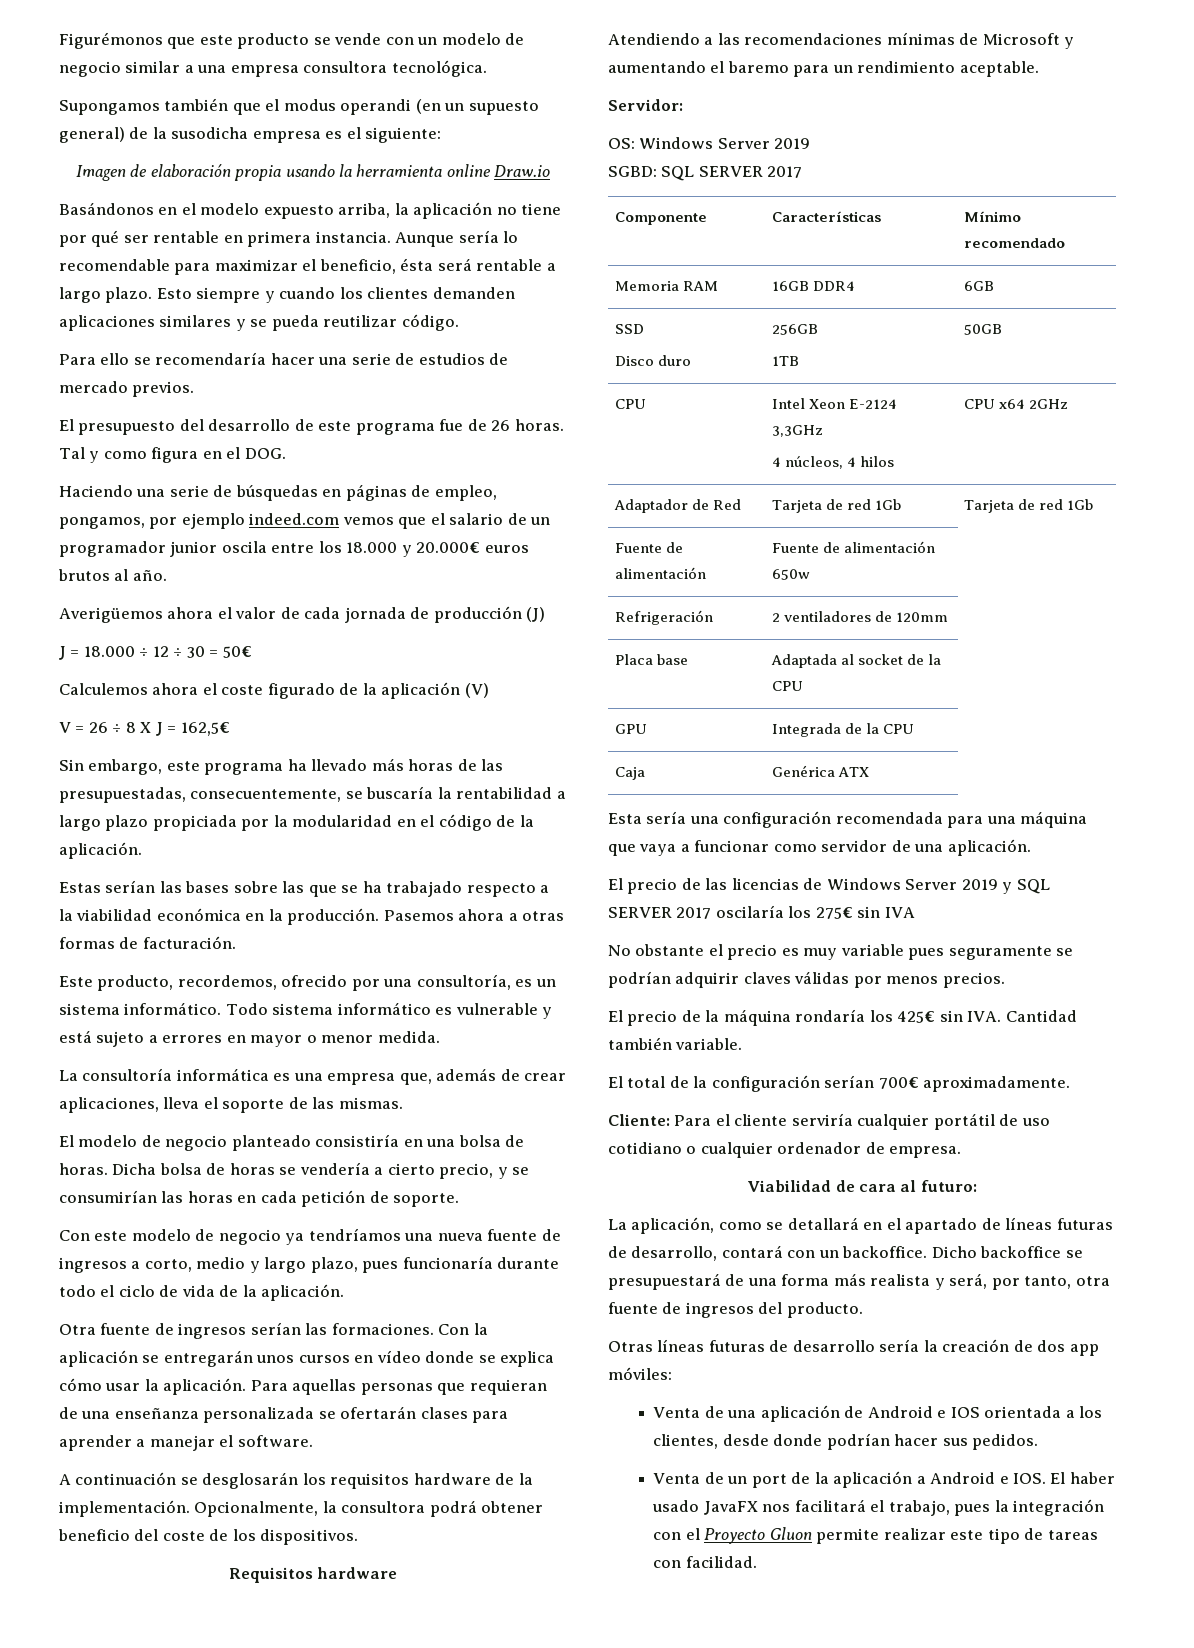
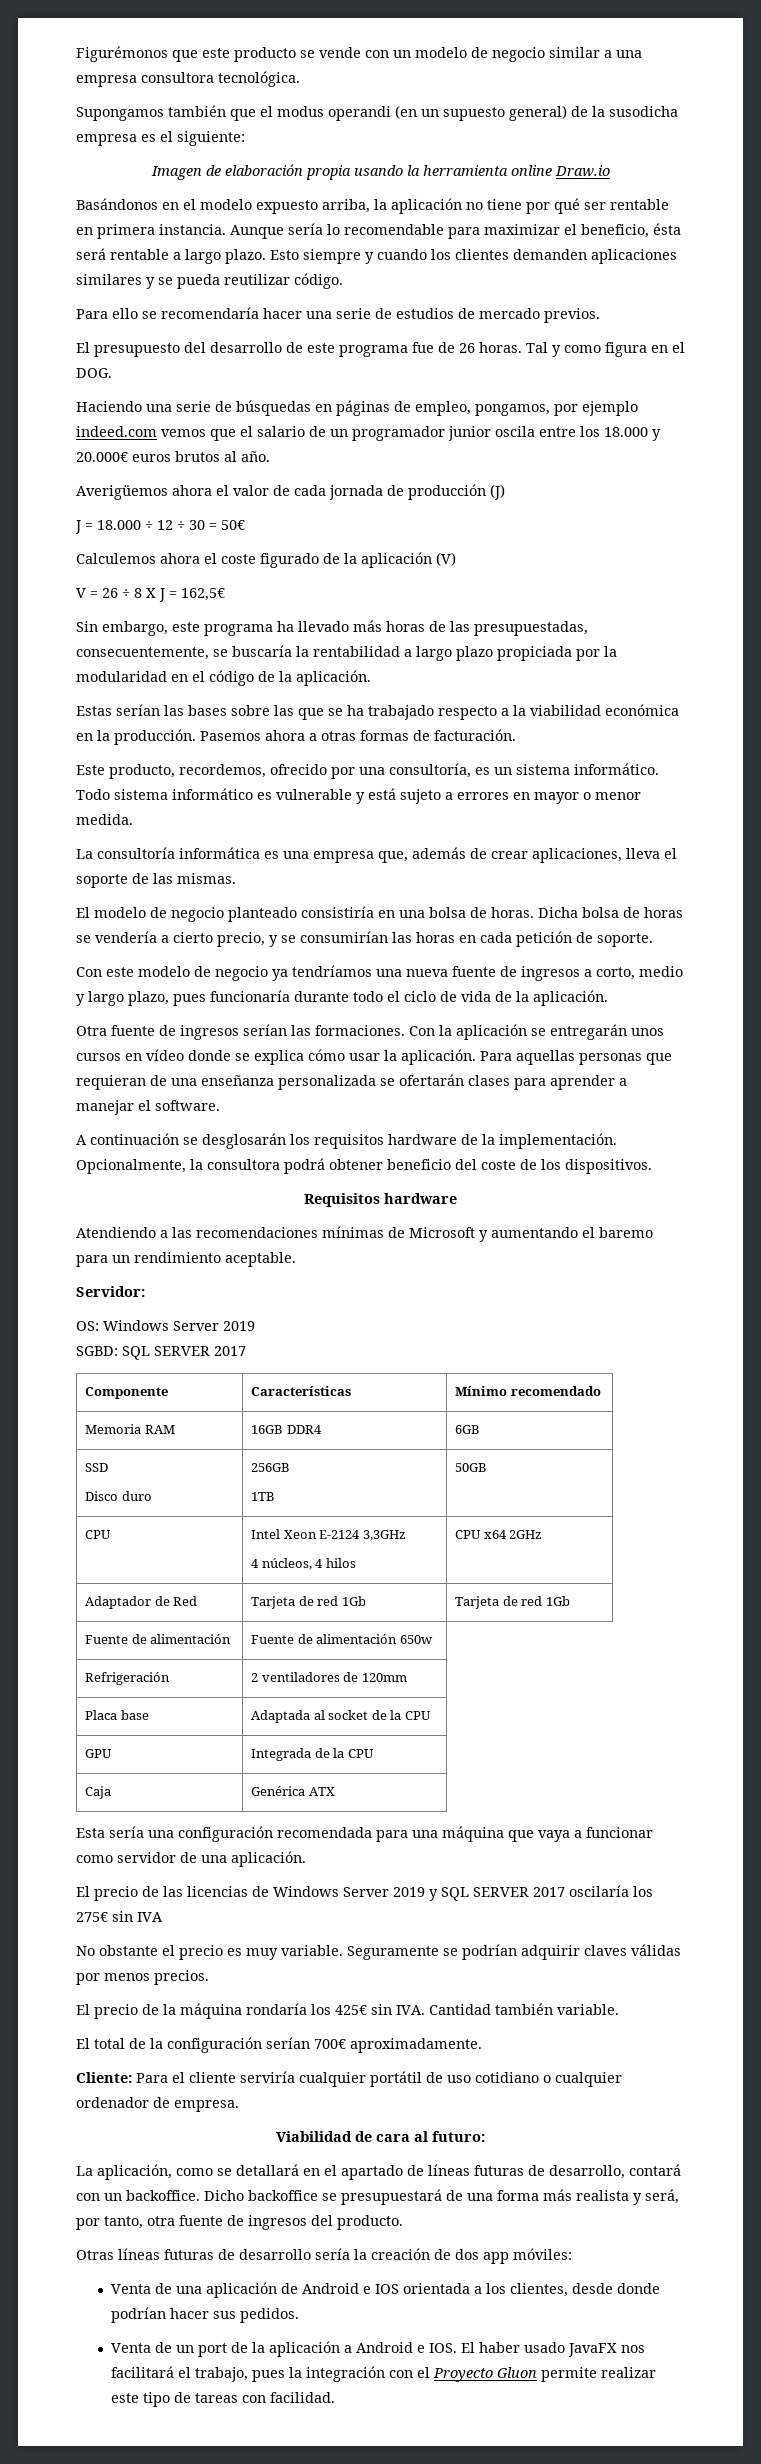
[840,944,1052,960] variable pues seguramente -> [281,1945,439,1960] variable. Seguramente

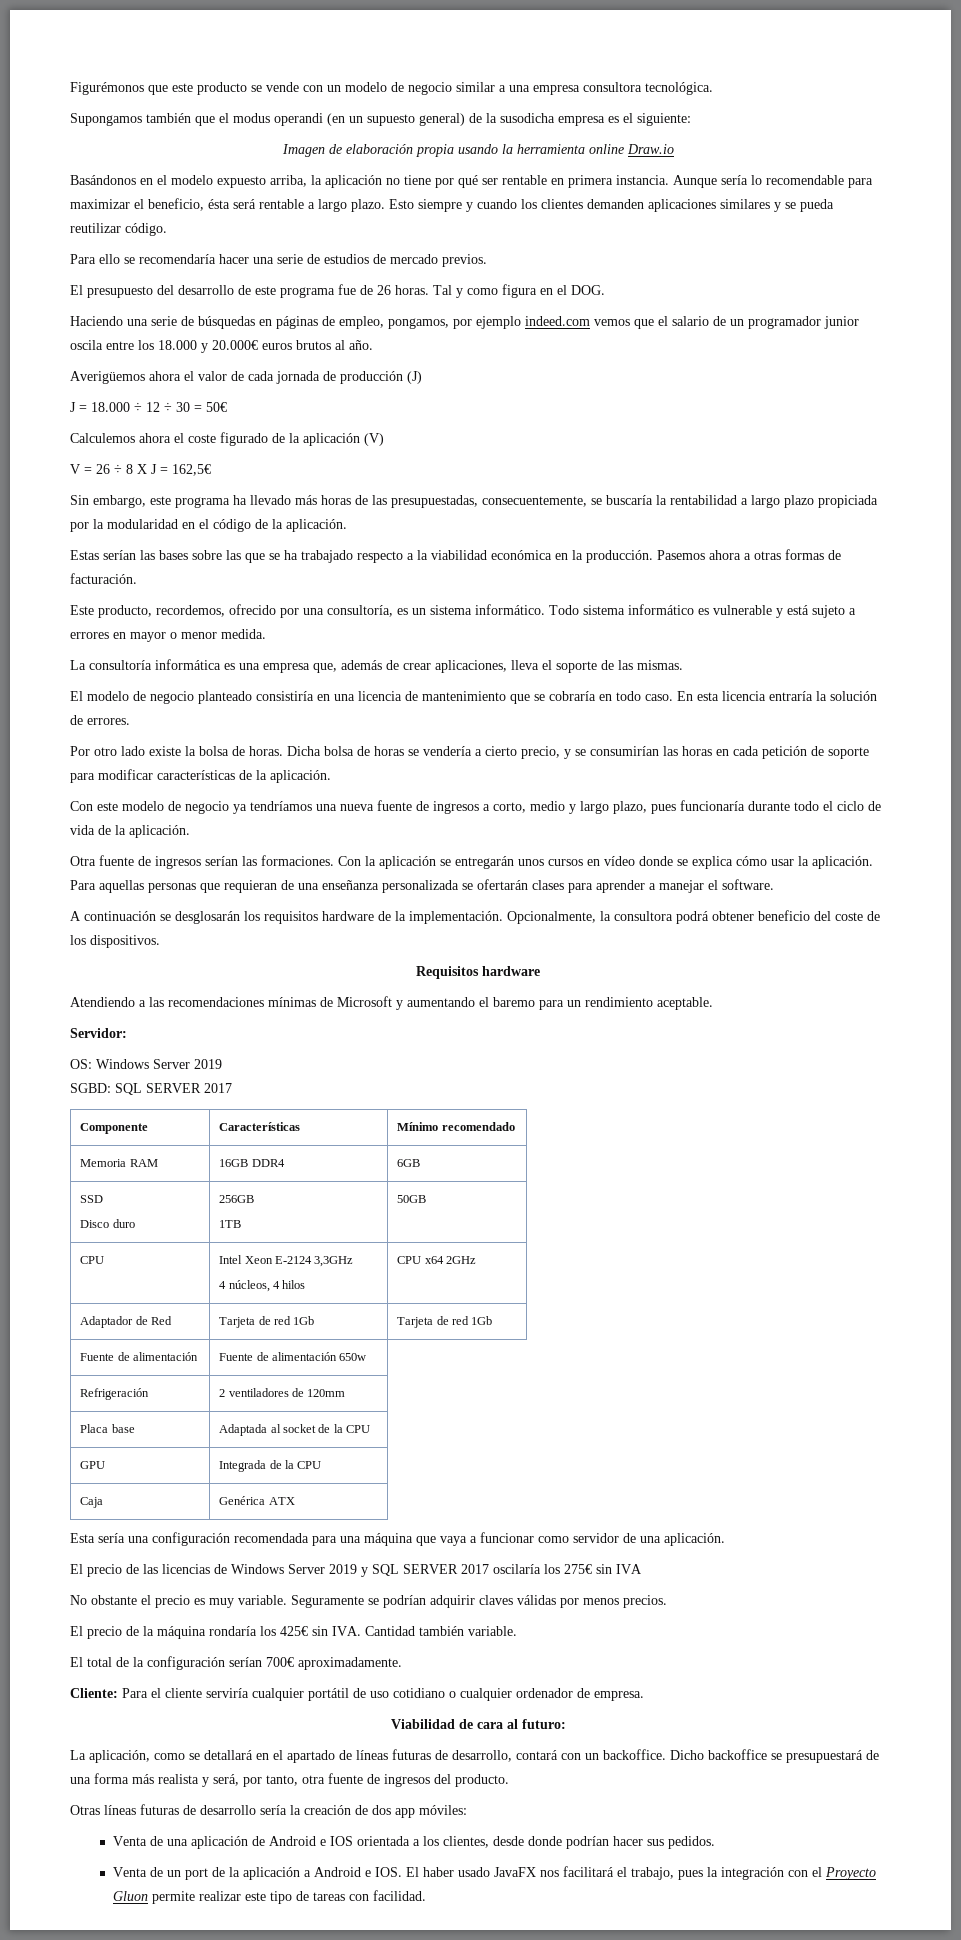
(425, 914) none -> [358,691,877,704] [70,715,130,725] [70,746,196,756] licencia de mantenimiento que se cobraría en todo caso. En esta licencia entraría la solución de errores. // Por otro lado existe la
[597,933,653,947] soporte. -> [828,747,869,759] [70,769,331,783] soporte para modificar características de la aplicación.

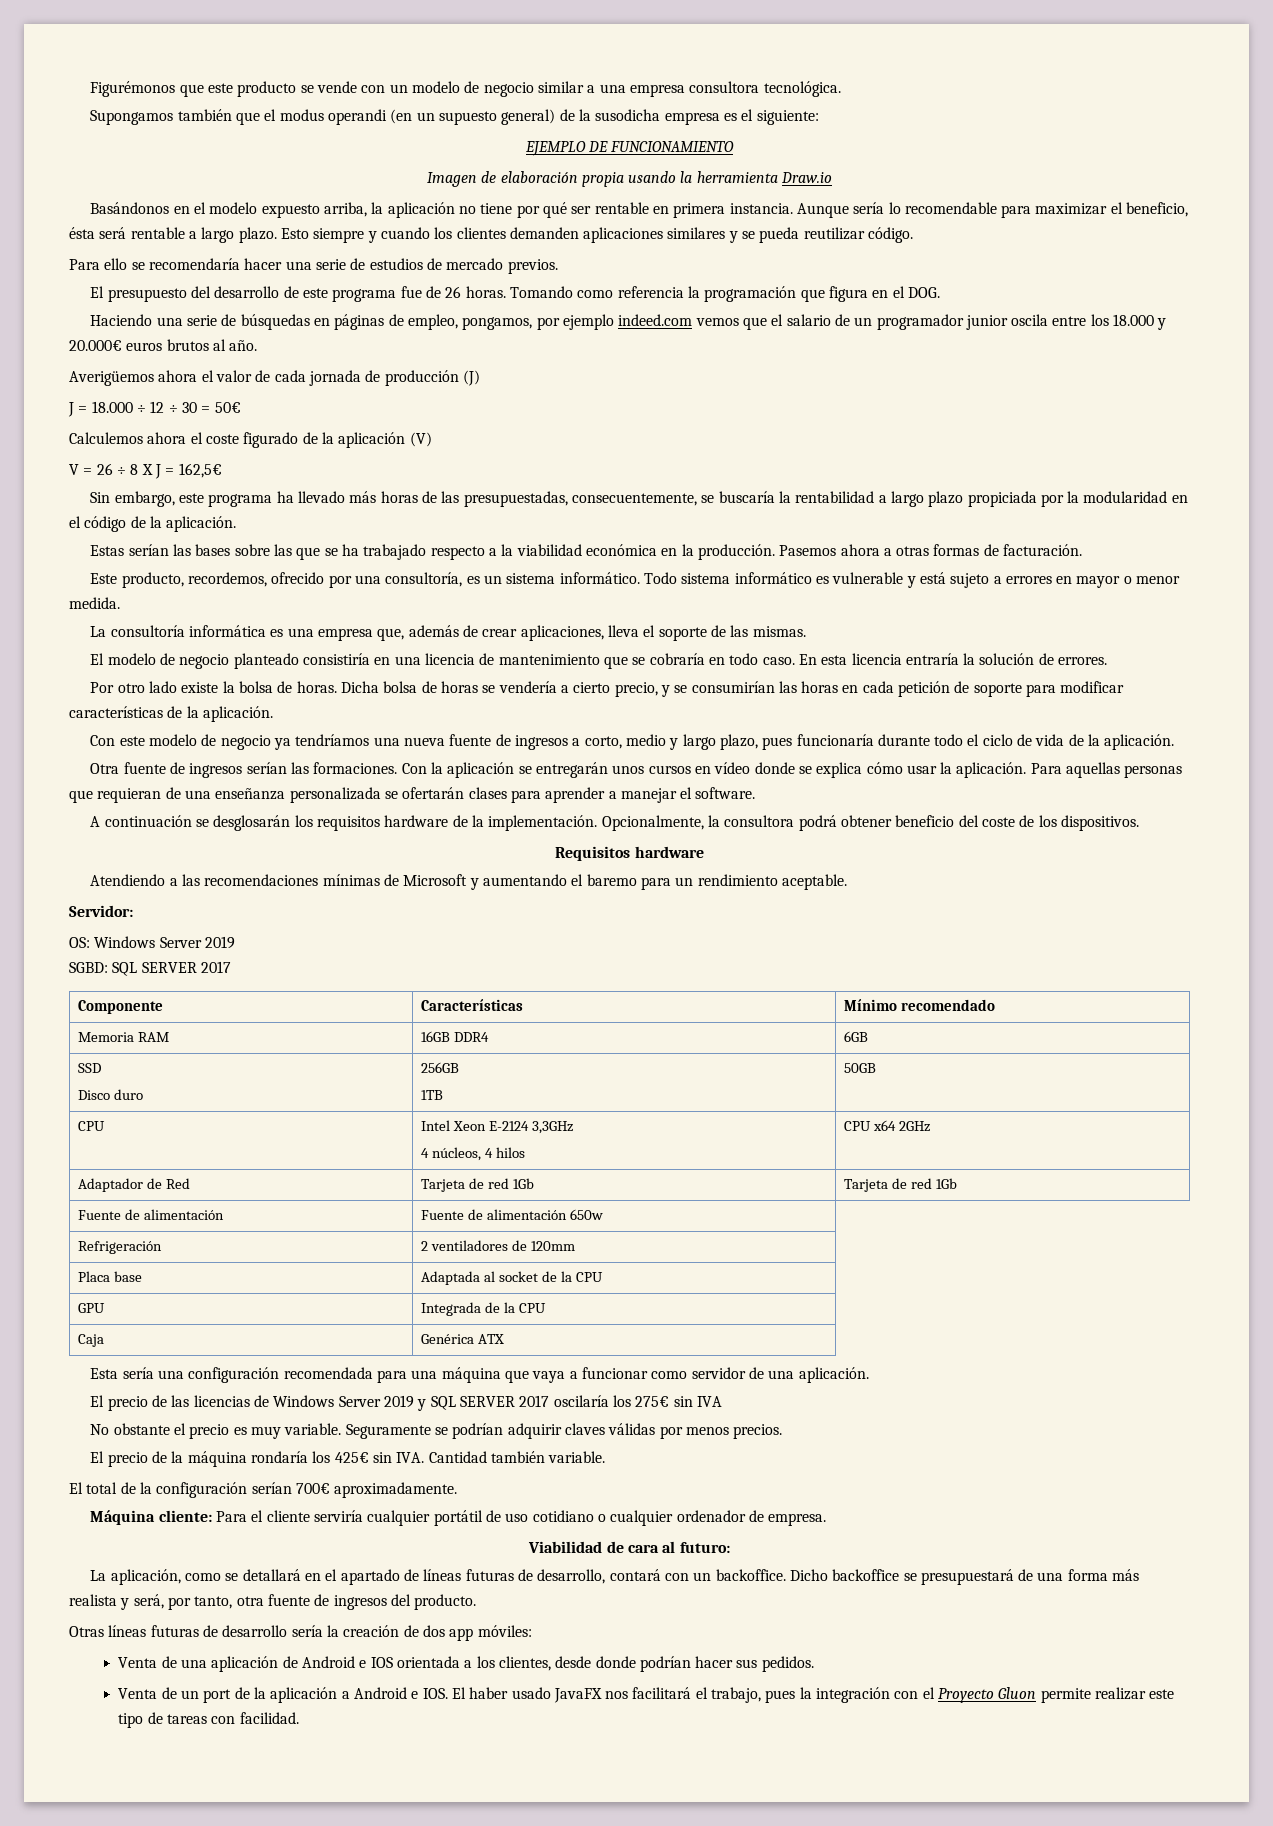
(691, 119) none -> [524,141,735,156] // EJEMPLO DE FUNCIONAMIENTO
[588,144,624,154] online -> (778, 177) none
[433,285,498,298] Tal y como -> [509,286,825,302] Tomando como referencia la programación que
[70,1688,118,1698] Cliente: -> [90,1510,212,1525] Máquina cliente:

